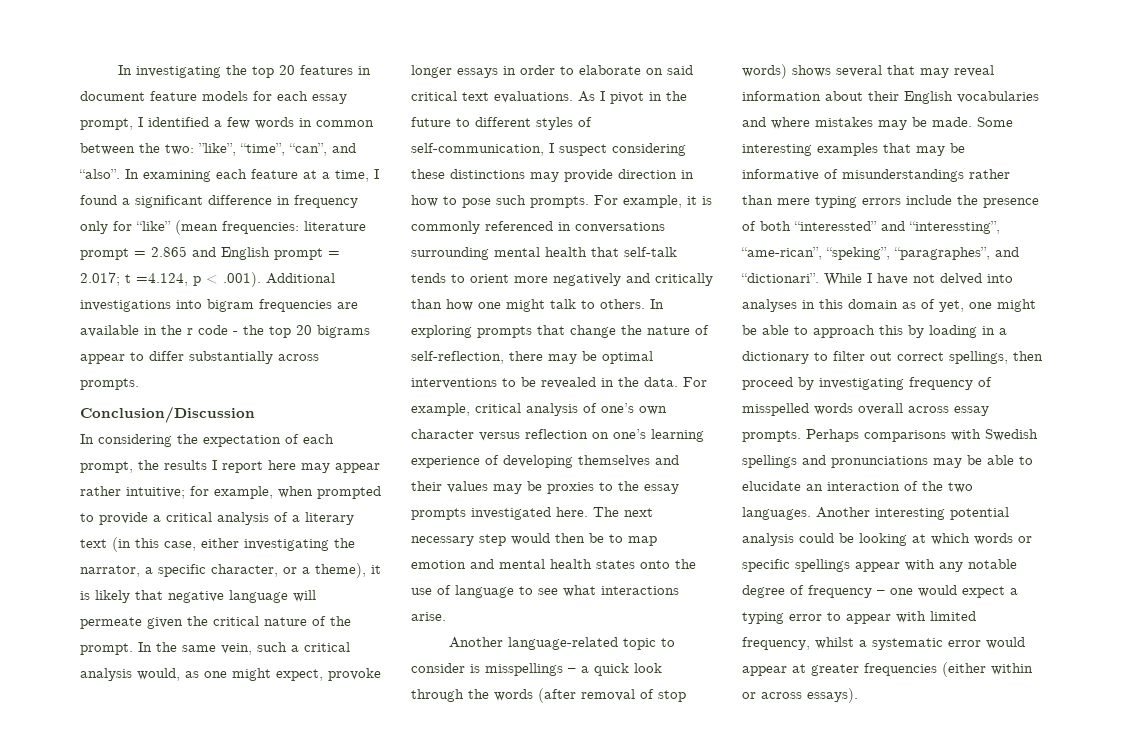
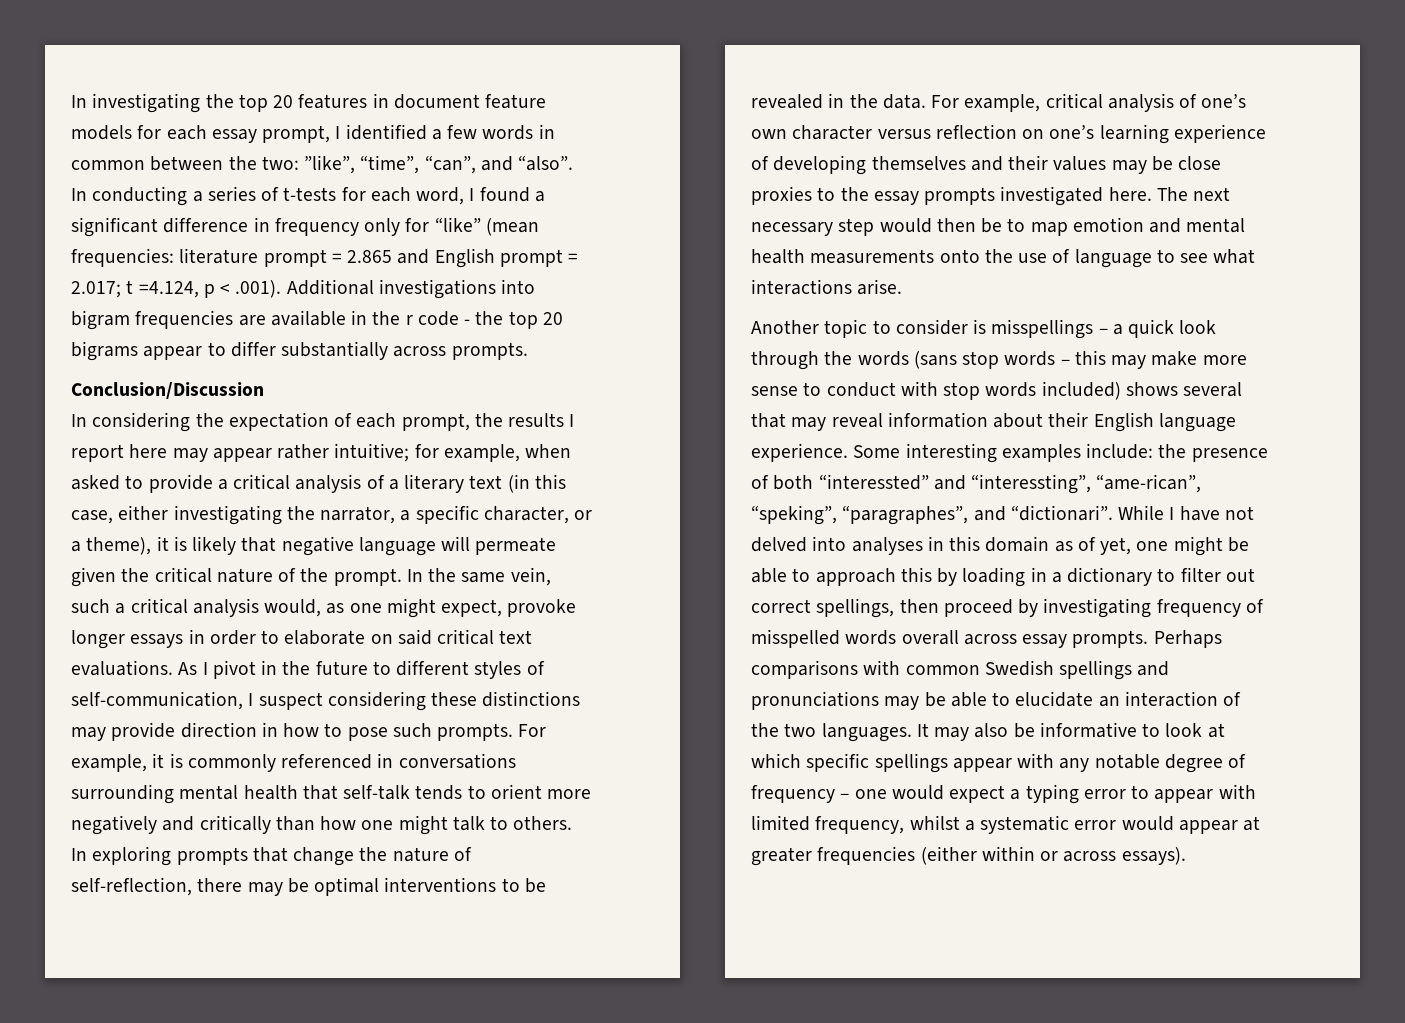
[143,169,369,182] examining each feature at a time, -> [92,186,465,206] conducting a series of t-tests for each word,
[317,486,381,499] prompted -> [71,475,120,490] asked
(542, 486) none -> [1178,156,1222,170] close
[596,560,635,569] states -> [810,249,935,264] measurements
[508,637,619,650] language-related -> (819, 327) none
[538,688,686,703] [742,64,787,79] (after removal of stop words) -> [913,350,1247,369] [751,381,1121,400] (sans stop words – this may make more sense to conduct with stop words included)
[957,91,1039,103] [742,117,1013,130] [742,143,965,156] [742,169,1010,182] [742,195,952,208] vocabularies and where mistakes may be made. Some interesting examples that may be informative of misunderstandings rather than mere typing errors include -> [1158,413,1236,432] [751,443,1154,463] language experience. Some interesting examples include:
(981, 435) none -> [905,665,980,675] common
[816,507,1009,520] [742,533,1032,546] Another interesting potential analysis could be looking at which words or -> [916,722,1225,741] [751,753,801,768] It may also be informative to look at which

